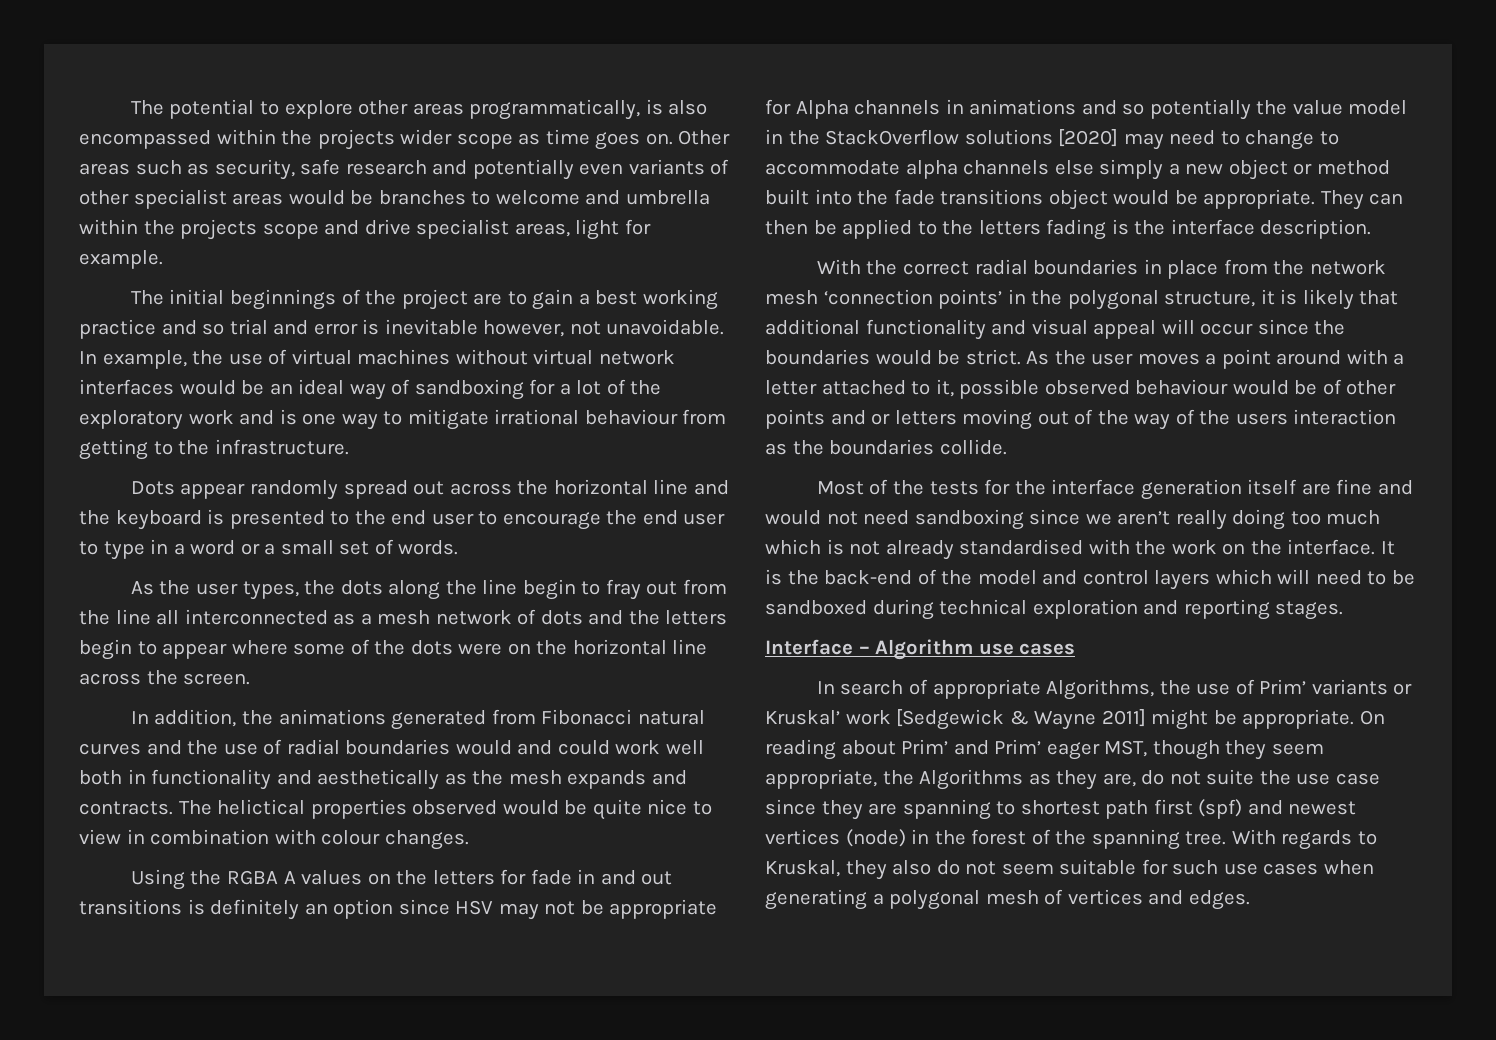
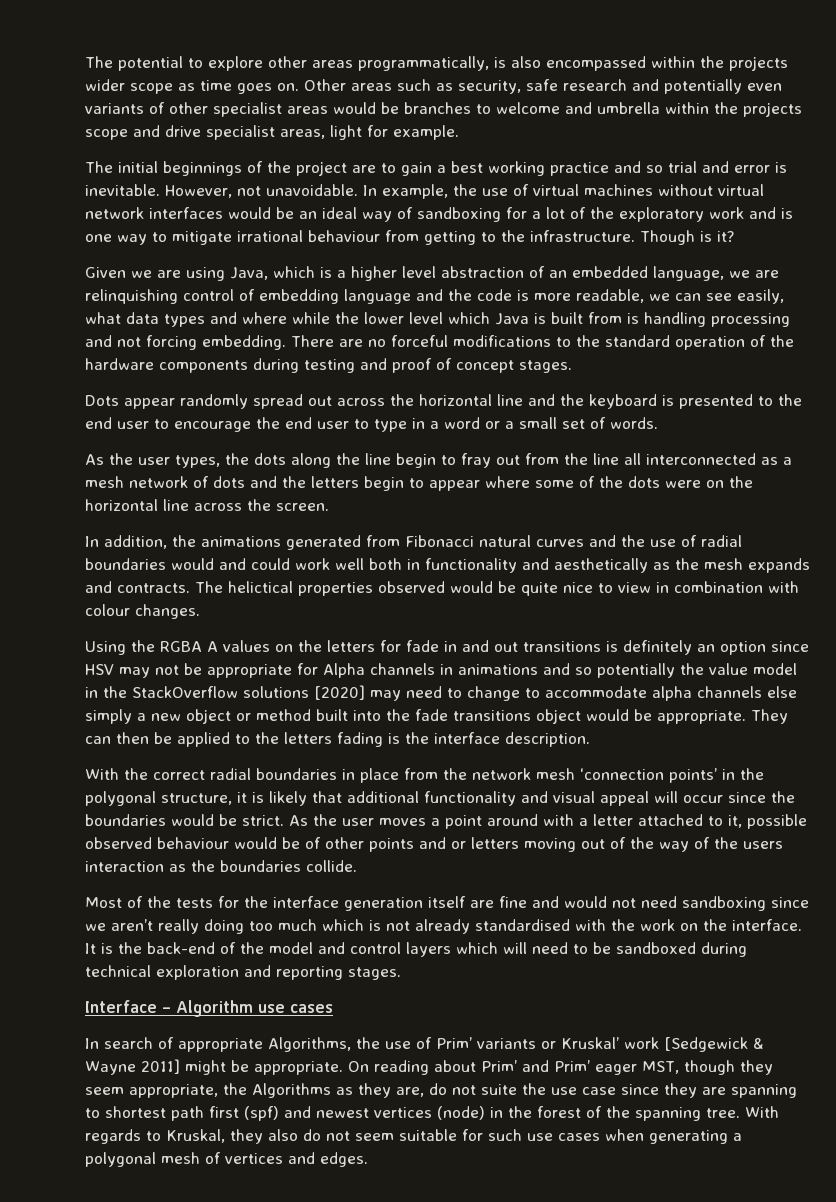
[384,319,565,337] inevitable however, -> [85,184,232,198] inevitable. However,
(349, 447) none -> [640,230,734,245] [85,266,779,281] [85,289,784,304] [85,312,790,327] [85,335,794,350] [85,358,572,373] Though is it? // Given we are using Java, which is a higher level abstraction of an embedded language, we are relinquishing control of embedding language and the code is more readable, we can see easily, what data types and where while the lower level which Java is built from is handling processing and not forcing embedding. There are no forceful modifications to the standard operation of the hardware components during testing and proof of concept stages.

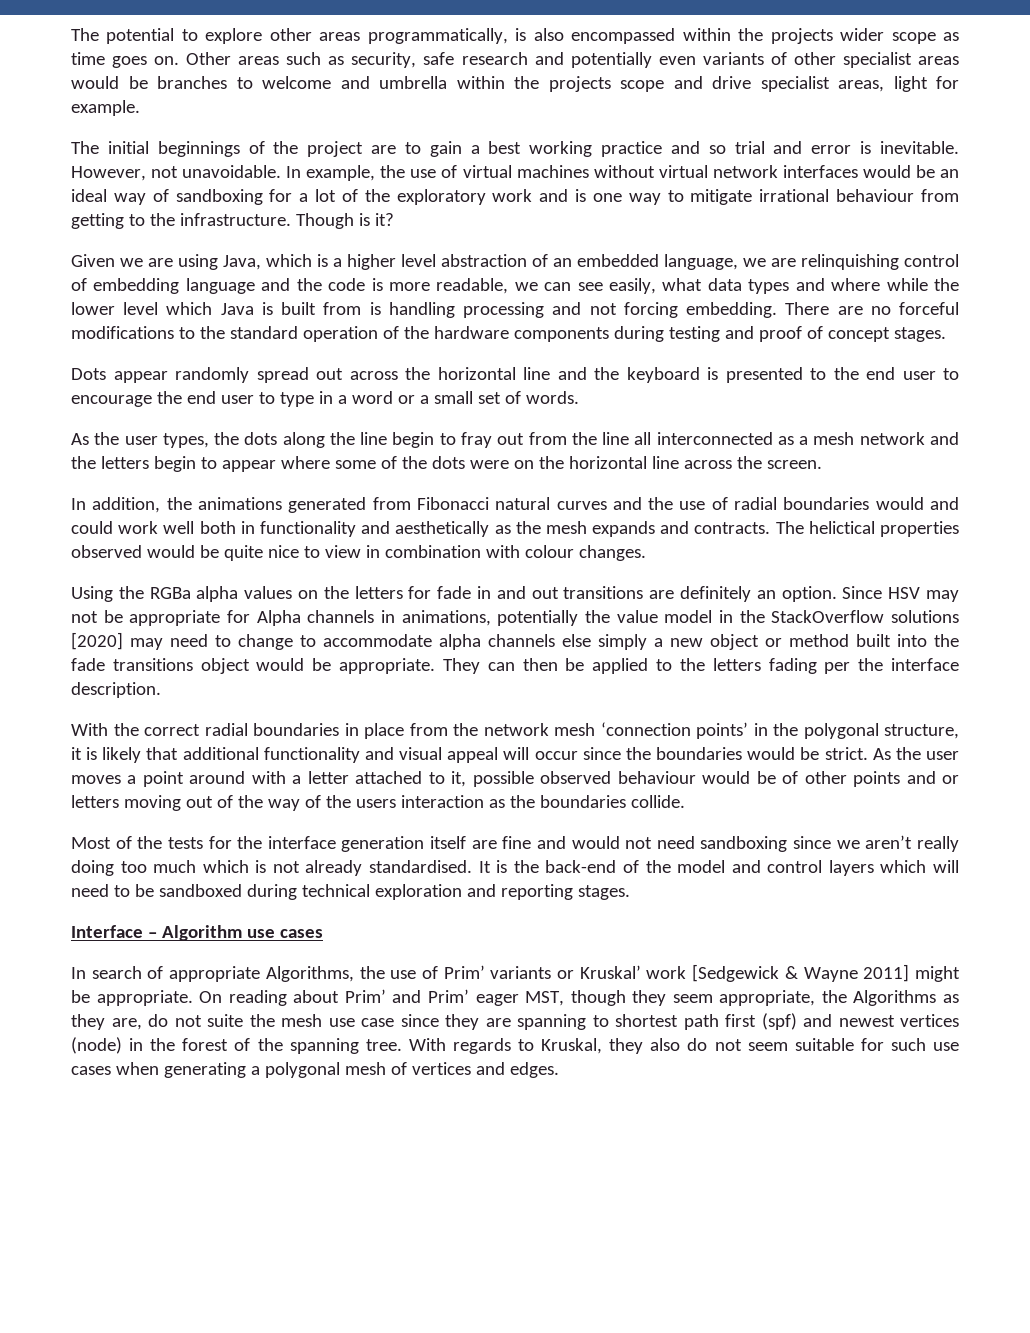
[193,476,245,488] of dots -> (925, 438) none
[160,641,218,652] RGBA A -> [149,586,239,602] RGBa alpha
[606,641,618,652] is -> [649,590,675,599] are
[720,641,809,655] option since -> [781,586,883,602] option. Since
[458,663,592,675] animations and so -> [401,610,491,626] animations,
[388,733,400,744] is -> [824,662,851,674] per
[475,919,802,931] standardised with the work on the interface. -> [369,860,473,873] standardised.
(546, 1089) none -> [281,1014,322,1027] mesh

